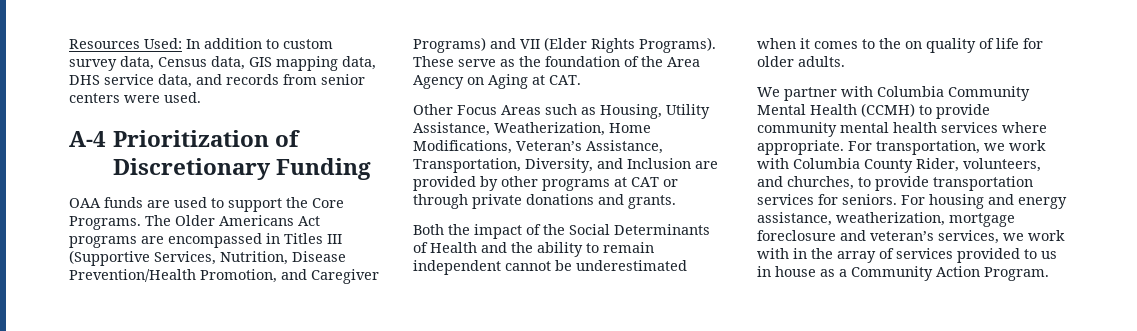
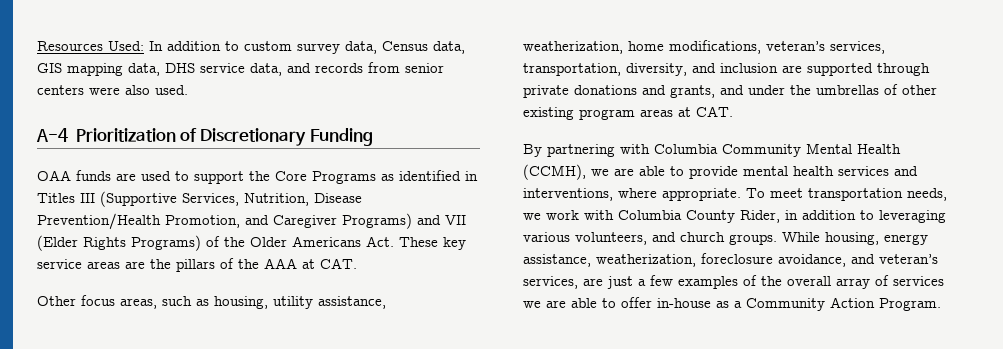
(160, 99) none -> [125,85,150,95] also
[69,215,320,230] [69,233,262,248] Programs. The Older Americans Act programs are encompassed -> [312,170,461,184] Programs as identified
[639,37,716,53] [413,56,700,67] [413,74,581,89] [413,104,710,119] [413,122,651,136] [413,140,663,154] [413,158,718,173] [413,176,678,191] [413,194,676,209] [413,224,710,239] [413,242,654,257] [413,260,687,275] [757,38,1043,53] [757,56,845,67] [757,87,837,101] Programs). These serve as the foundation of the Area Agency on Aging at CAT. // Other Focus Areas such as Housing, Utility Assistance, Weatherization, Home Modifications, Veteran’s Assistance, Transportation, Diversity, and Inclusion are provided by other programs at CAT or through private donations and grants. // Both the impact of the Social Determinants of Health and the ability to remain independent cannot be underestimated when it comes to the on quality of life for older adults. // We partner -> [131,235,466,251] [37,258,357,272] [37,295,386,309] [523,40,885,54] [523,63,930,76] [523,84,937,98] [523,106,733,120] [523,144,615,157] Programs) of the Older Americans Act. These key service areas are the pillars of the AAA at CAT. // Other focus areas, such as housing, utility assistance, weatherization, home modifications, veteran’s services, transportation, diversity, and inclusion are supported through private donations and grants, and under the umbrellas of other existing program areas at CAT. // By partnering
[861,103,990,119] [757,122,837,137] (CCMH) to provide community -> [523,164,738,180] (CCMH), we are able to provide
[1002,122,1047,133] [757,140,980,155] where appropriate. For transportation, -> [894,166,918,176] [523,188,947,201] and interventions, where appropriate. To meet transportation needs,
[963,158,1041,172] [757,176,1033,191] [757,194,1014,209] volunteers, and churches, to provide transportation services for seniors. For housing and -> [785,210,946,223] [523,232,879,245] in addition to leveraging various volunteers, and church groups. While housing,
[949,213,1015,227] [757,230,836,241] mortgage foreclosure -> [701,253,846,267] foreclosure avoidance,
[1003,230,1065,241] [757,248,1057,263] [757,266,816,277] we work with in the array of services provided to us in house -> [583,275,944,289] [523,297,711,308] are just a few examples of the overall array of services we are able to offer in-house

